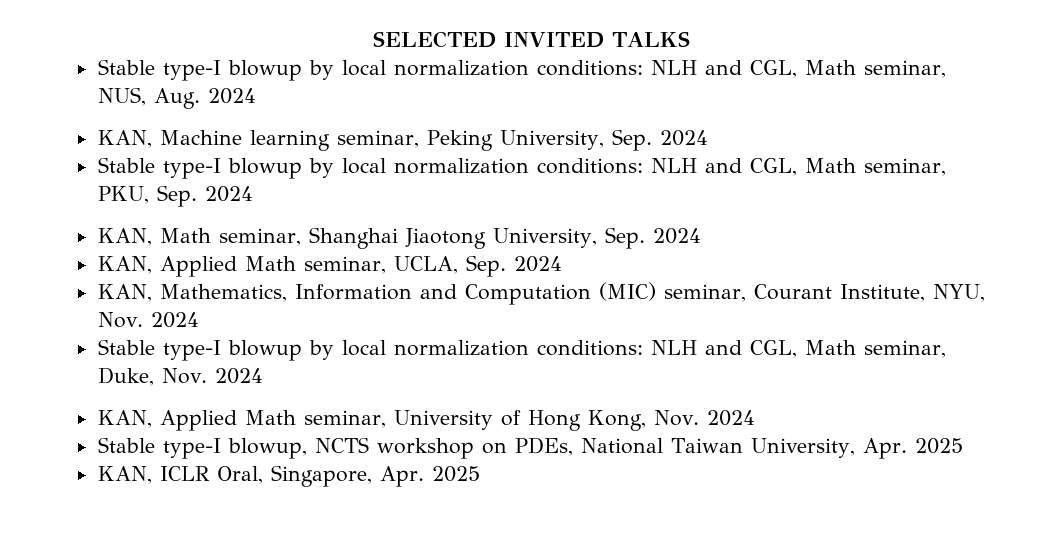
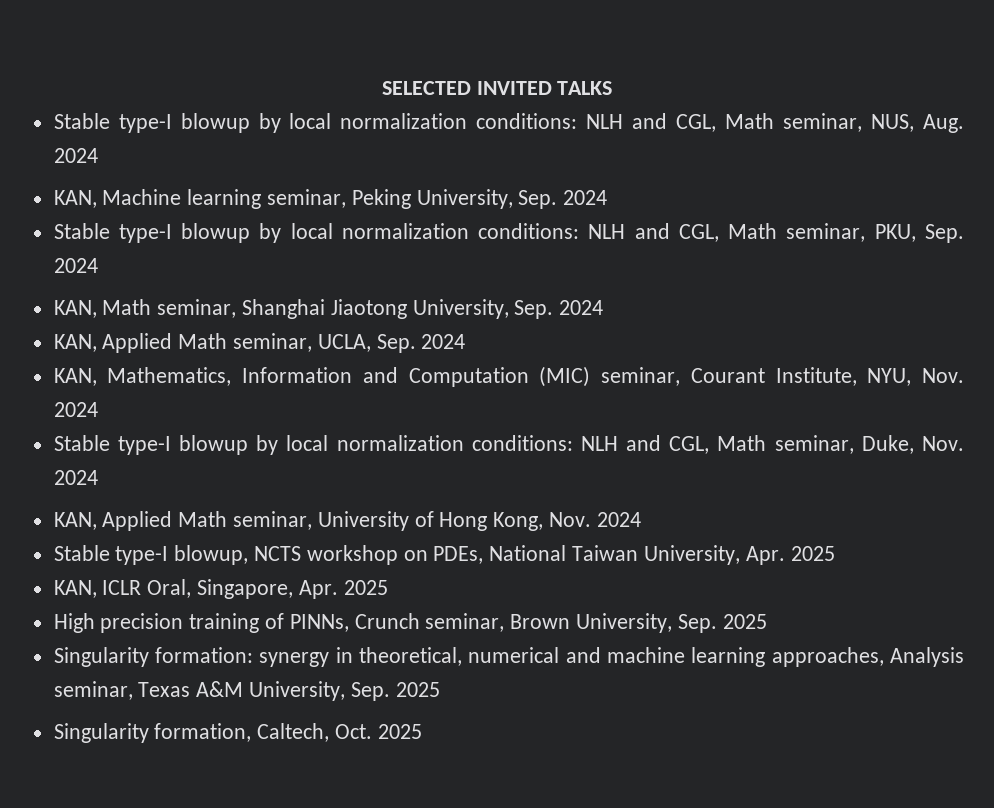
(480, 474) none -> [53,613,767,633] [53,647,965,667] [53,681,440,701] [53,723,422,743] // High precision training of PINNs, Crunch seminar, Brown University, Sep. 2025 // Singularity formation: synergy in theoretical, numerical and machine learning approaches, Analysis seminar, Texas A&M University, Sep. 2025 // Singularity formation, Caltech, Oct. 2025

